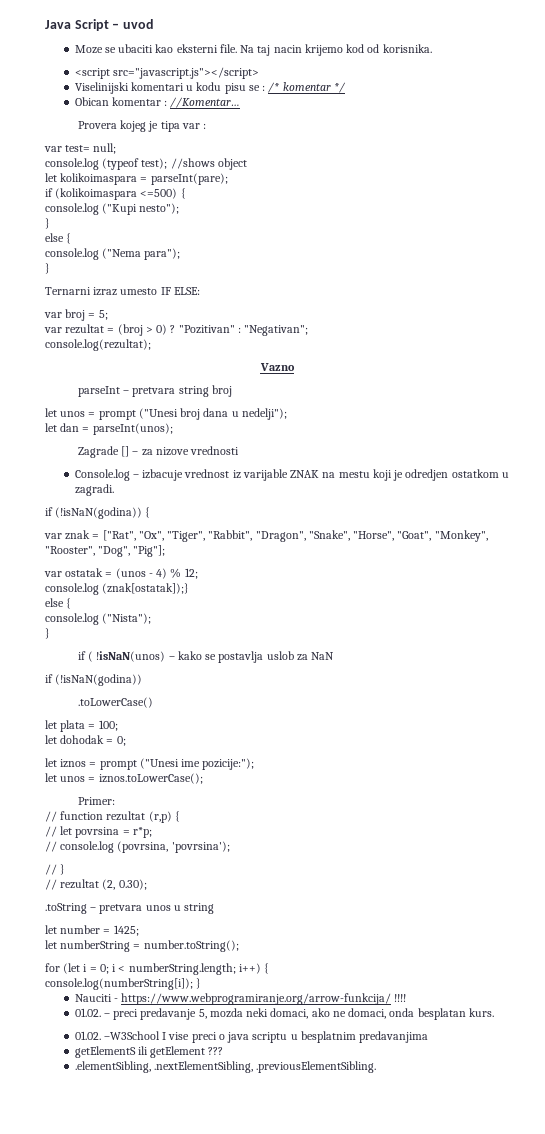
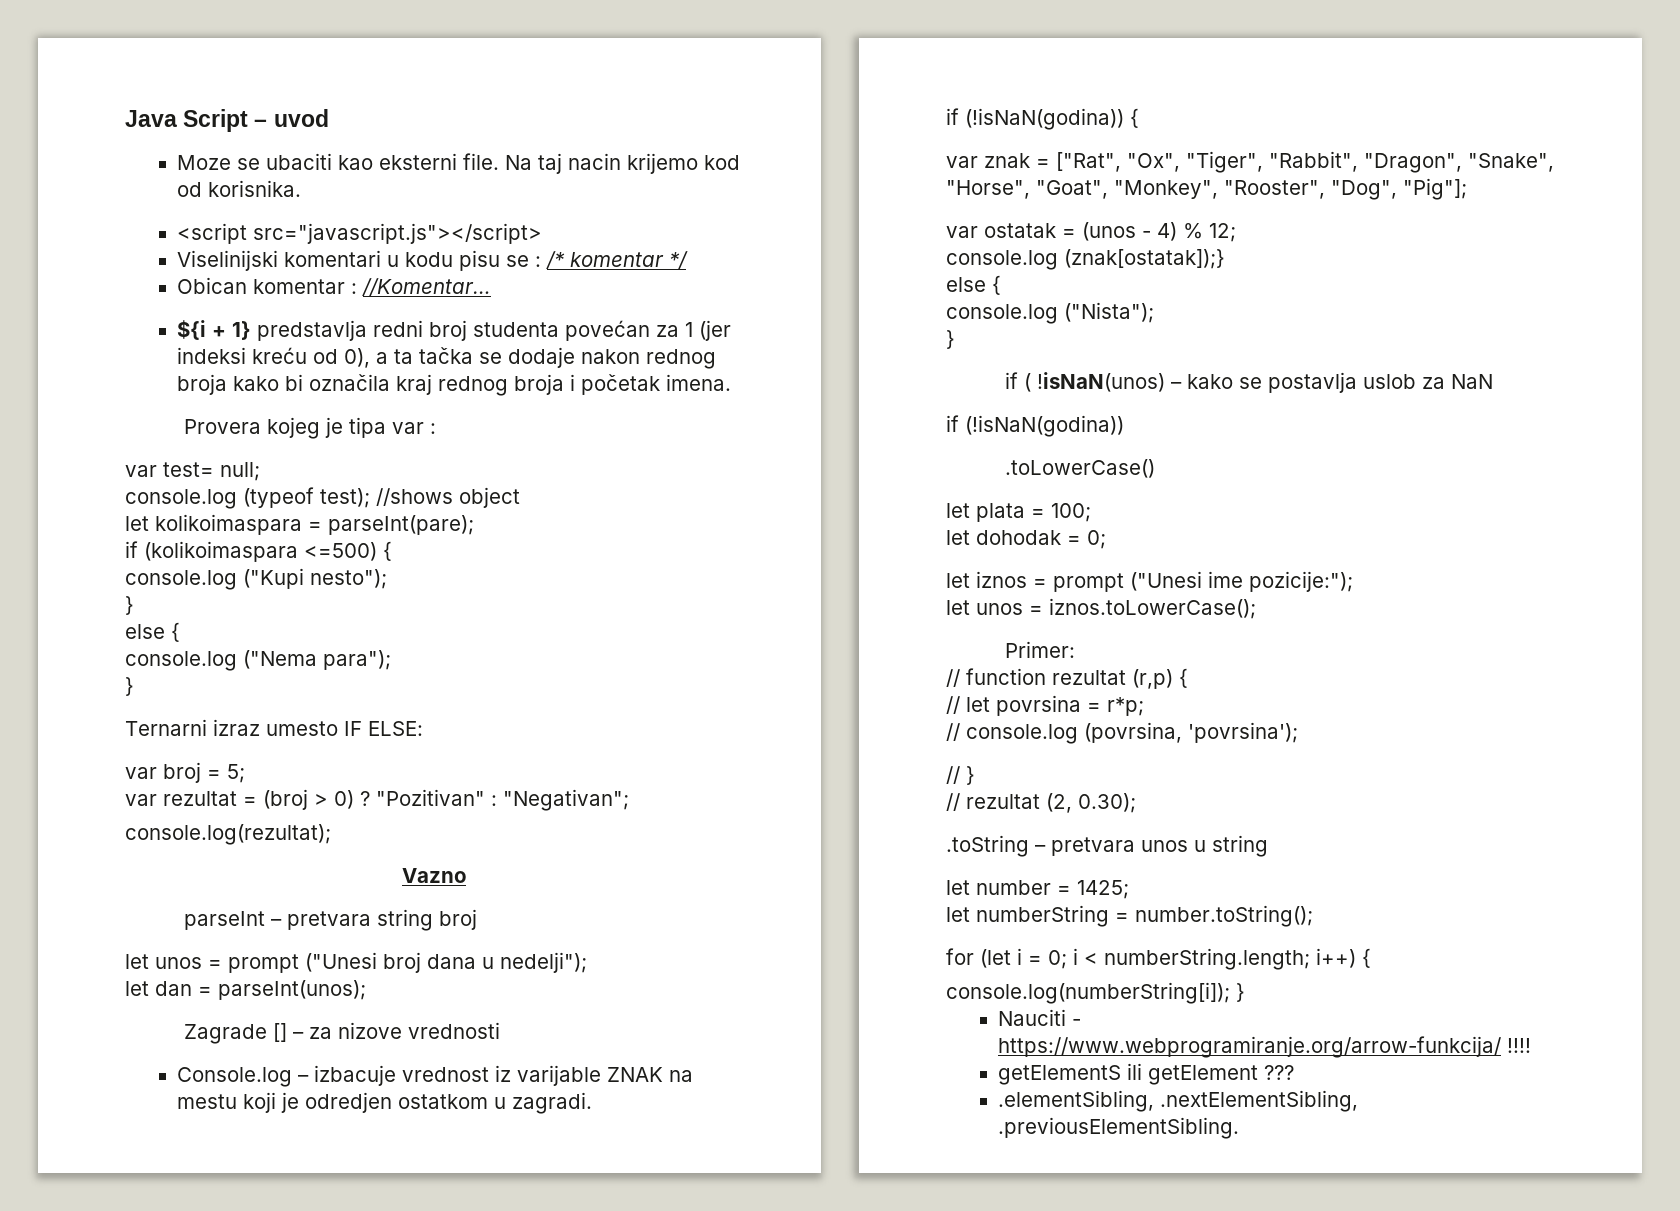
(241, 102) none -> [177,320,732,341] [177,347,717,369] [177,374,732,396] // ${i + 1} predstavlja redni broj studenta povećan za 1 (jer indeksi kreću od 0), a ta tačka se dodaje nakon rednog broja kako bi označila kraj rednog broja i početak imena.
[74,1008,494,1020] [74,1031,429,1043] // 01.02. – preci predavanje 5, mozda neki domaci, ako ne domaci, onda besplatan kurs. // 01.02. –W3School I vise preci o java scriptu u besplatnim predavanjima -> (1532, 1045) none

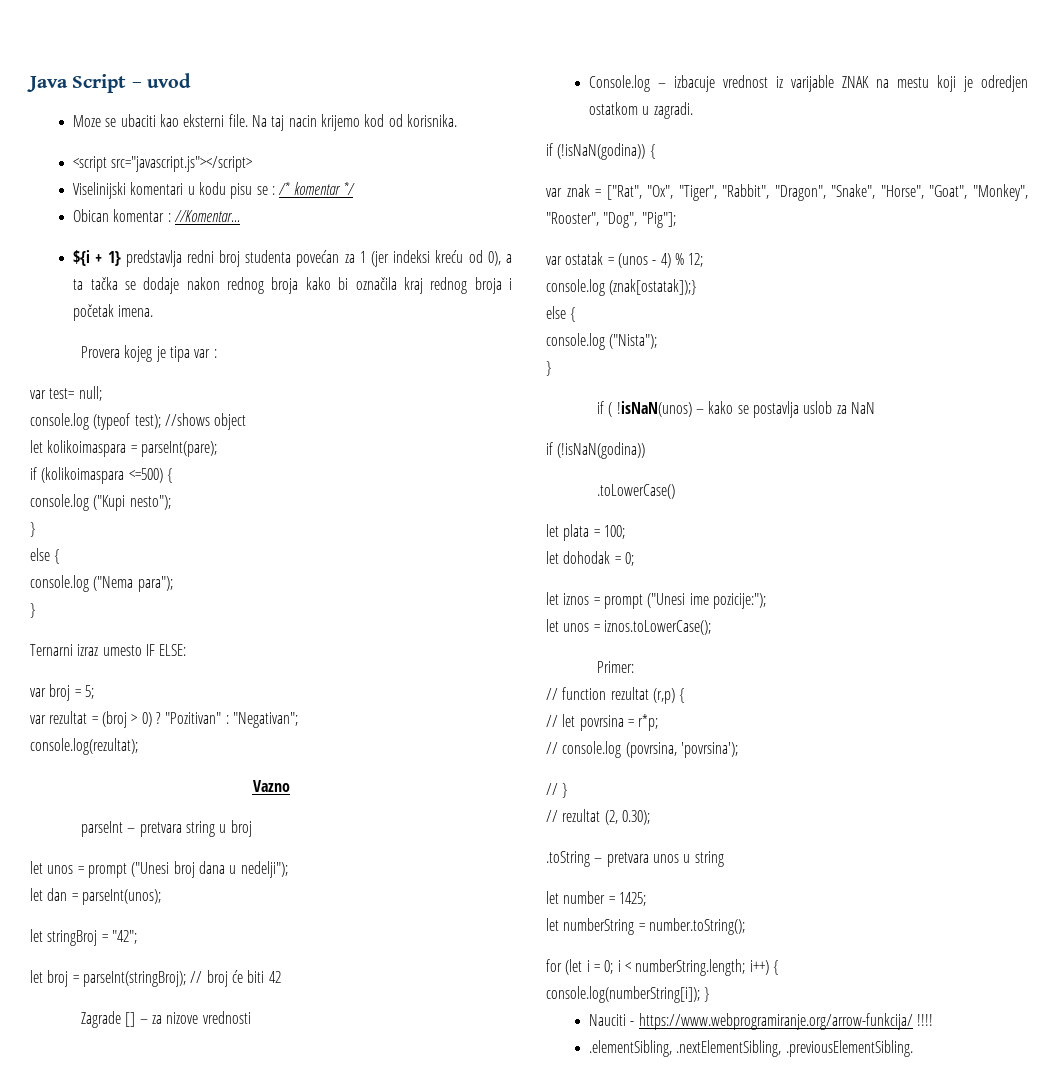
(434, 920) none -> [219,824,227,833] u
(366, 990) none -> [30,929,137,946] [30,970,281,987] // let stringBroj = "42"; // let broj = parseInt(stringBroj); // broj će biti 42
[998,1063,1295,1085] // getElementS ili getElement ??? -> (934, 1020) none

